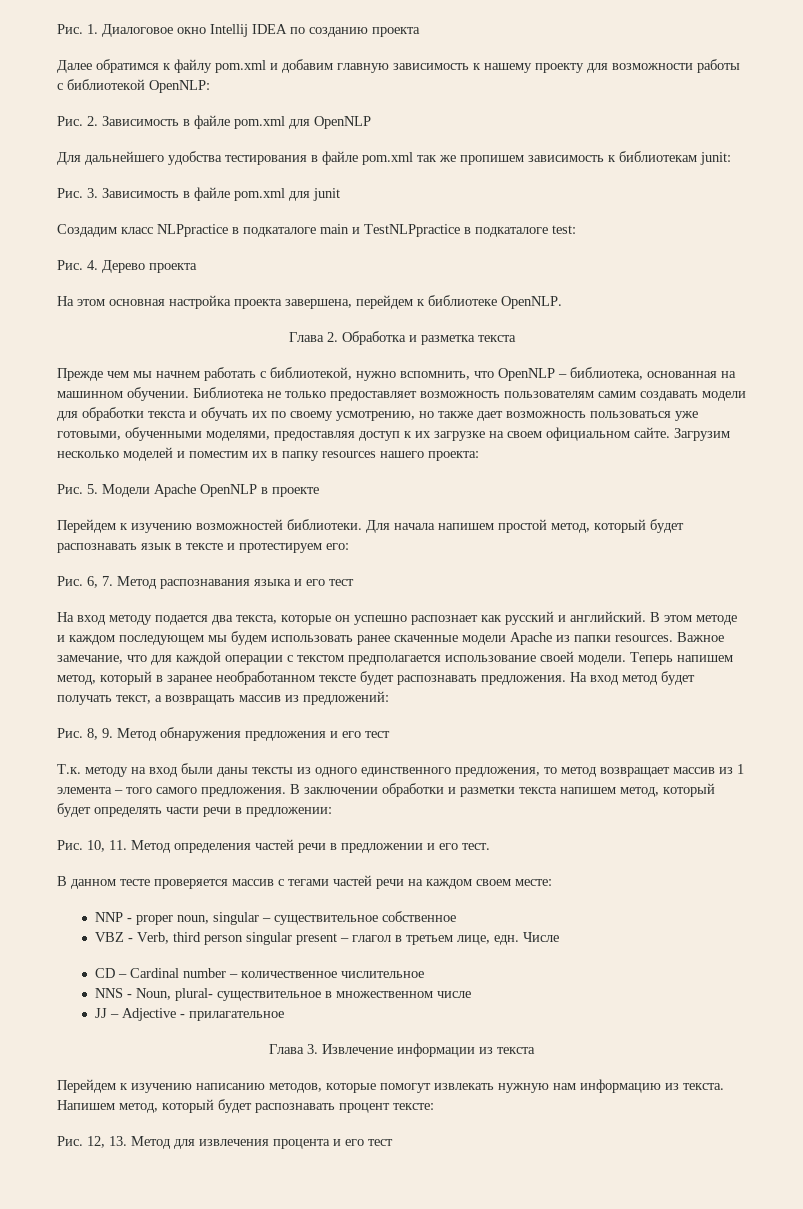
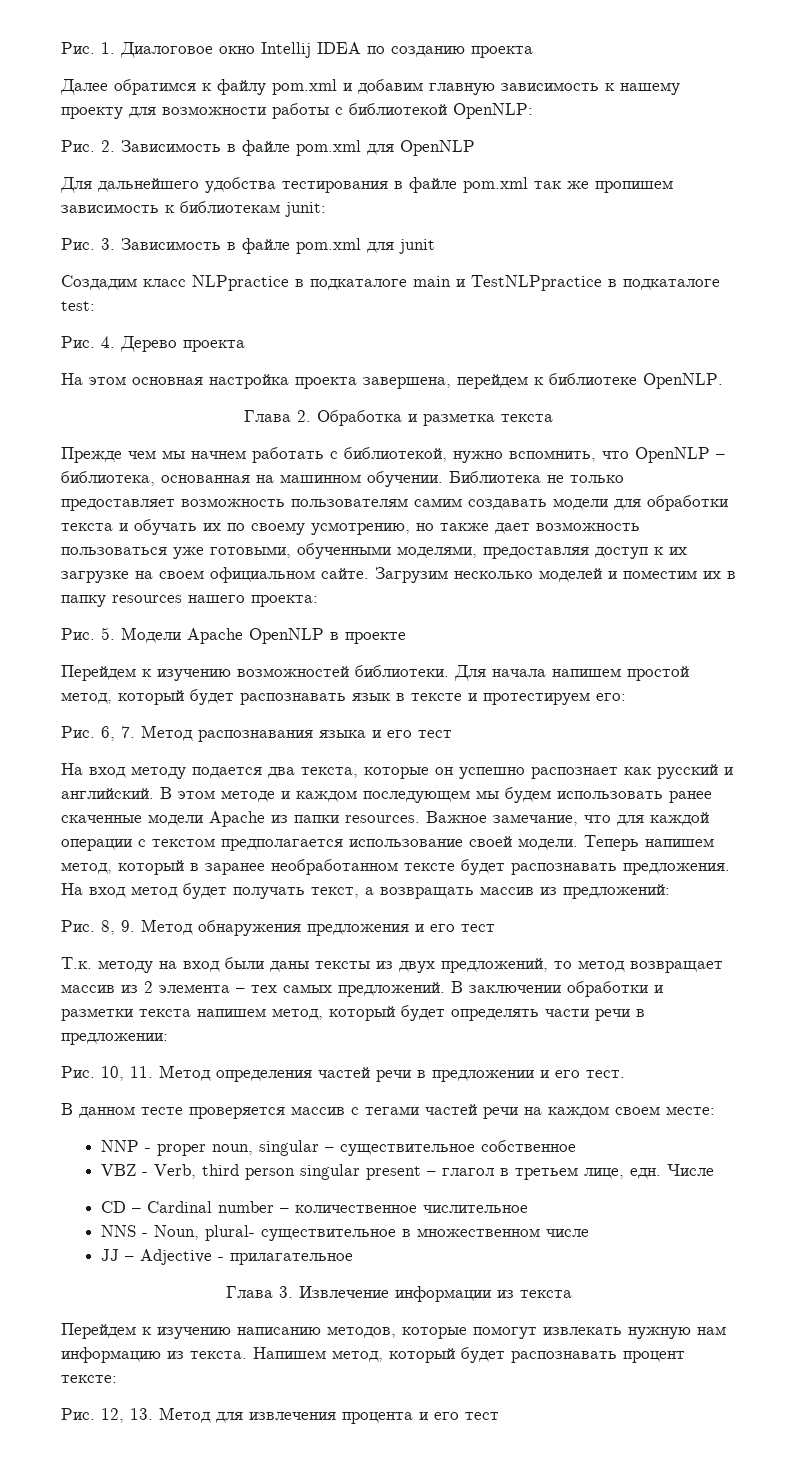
[315,767,540,777] одного единственного предложения, -> [399,958,548,973] двух предложений,
[737,764,744,774] 1 -> [144,981,153,993] 2
[126,787,286,797] того самого предложения. -> [251,982,445,997] тех самых предложений.

